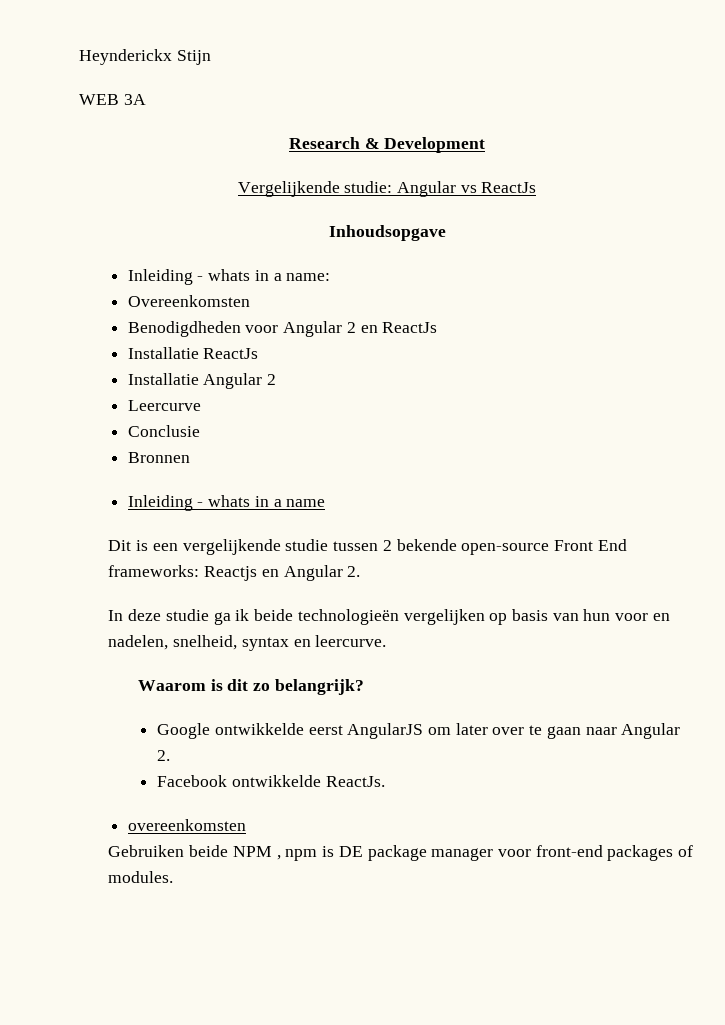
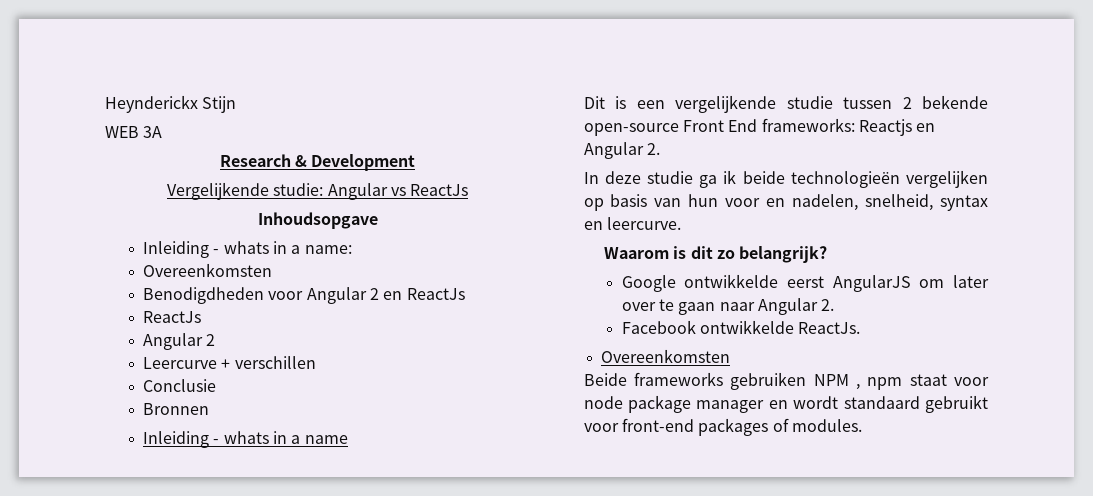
[127,347,259,359] [127,373,199,385] Installatie ReactJs // Installatie -> [143,311,202,323] ReactJs //
(201, 405) none -> [221,356,316,369] + verschillen
[127,819,246,831] [108,845,494,861] overeenkomsten // Gebruiken beide NPM , npm is DE package manager -> [601,349,731,363] [583,372,989,390] [583,395,989,413] Overeenkomsten // Beide frameworks gebruiken NPM , npm staat voor node package manager en wordt standaard gebruikt

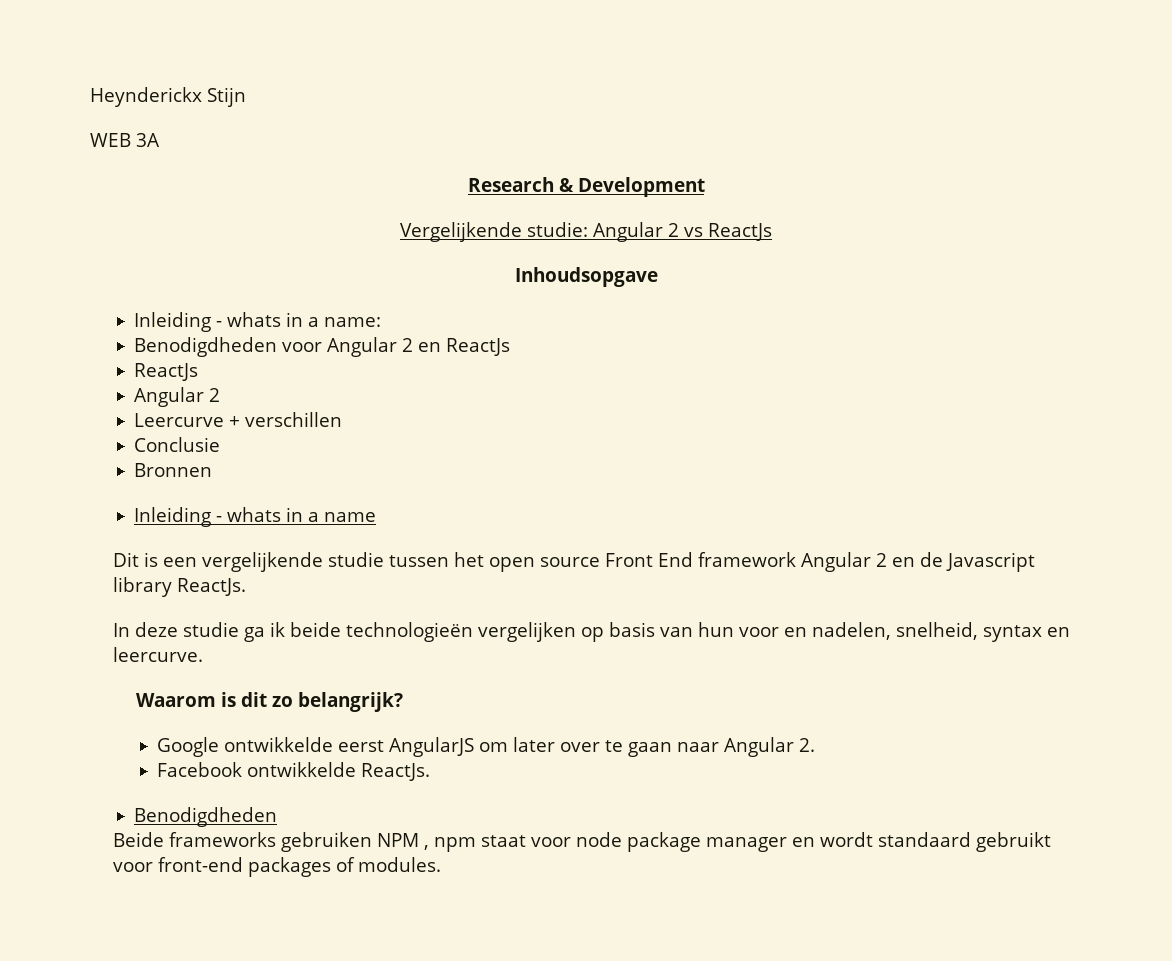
(388, 191) none -> [668,223,679,237] 2
[143,263,273,277] // Overeenkomsten -> (381, 322) none
[902,95,988,109] [583,118,936,136] [583,142,660,159] 2 bekende open-source Front End frameworks: Reactjs en Angular 2. -> [454,552,1036,572] [113,577,247,597] het open source Front End framework Angular 2 en de Javascript library ReactJs.
[601,349,731,363] Overeenkomsten -> [133,807,277,827] Benodigdheden

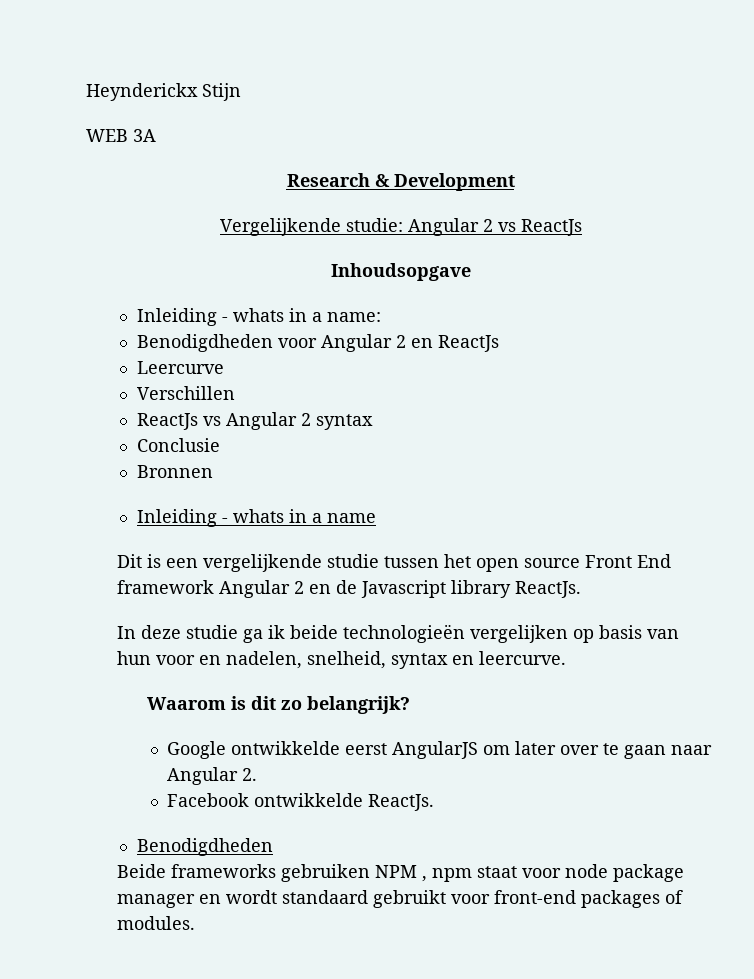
[133,363,198,381] [133,387,220,407] [133,412,342,427] // ReactJs // Angular 2 // Leercurve + verschillen -> [136,361,224,374] [136,386,235,400] [136,412,373,430] // Leercurve // Verschillen // ReactJs vs Angular 2 syntax

